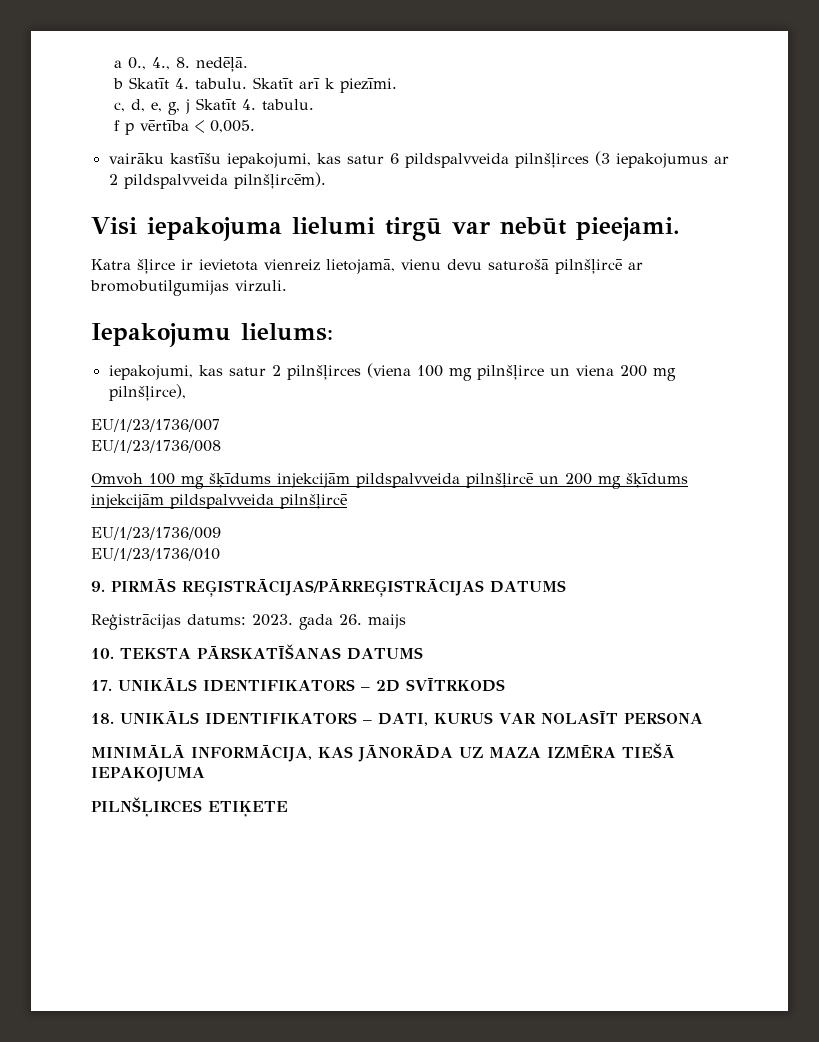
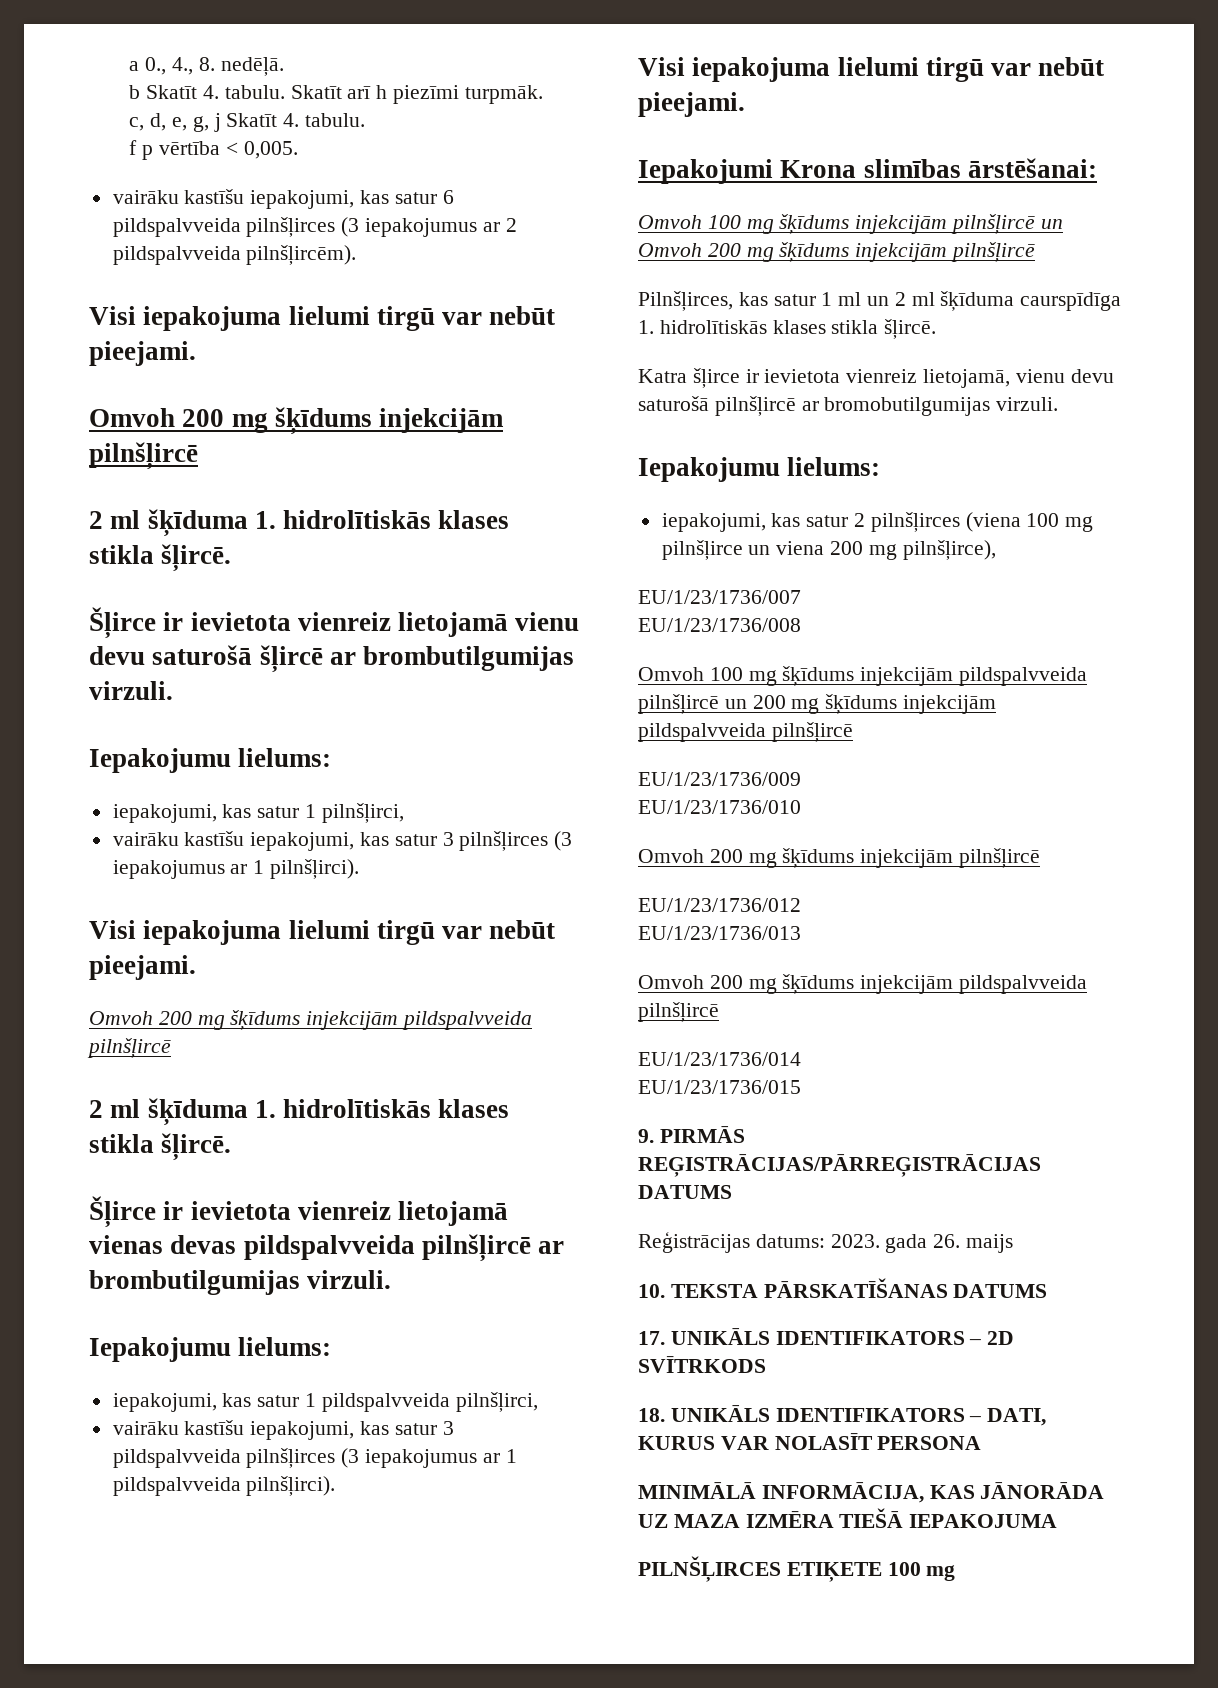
[324,78,397,93] k piezīmi. -> [376,85,543,104] h piezīmi turpmāk.
(680, 229) none -> [89,407,505,435] [89,442,198,470] [89,509,510,537] [89,544,232,572] [89,607,580,639] [89,645,575,673] [89,681,173,700] [89,748,332,773] [112,803,404,823] [112,831,573,851] [112,859,360,879] [89,920,556,945] [89,955,196,980] [89,1010,533,1030] [87,1038,171,1058] [89,1098,510,1126] [89,1133,232,1161] [89,1196,509,1228] [89,1234,565,1262] [89,1270,392,1295] [89,1337,332,1362] [112,1392,538,1412] [112,1420,454,1440] [112,1448,517,1468] [112,1476,336,1496] [638,57,1105,82] [638,92,745,117] [638,158,1097,184] [638,214,1063,234] [638,242,1036,262] [638,291,1122,311] [638,319,937,339] // Omvoh 200 mg šķīdums injekcijām pilnšļircē // 2 ml šķīduma 1. hidrolītiskās klases stikla šļircē. // Šļirce ir ievietota vienreiz lietojamā vienu devu saturošā šļircē ar brombutilgumijas virzuli. // Iepakojumu lielums: // iepakojumi, kas satur 1 pilnšļirci, // vairāku kastīšu iepakojumi, kas satur 3 pilnšļirces (3 iepakojumus ar 1 pilnšļirci). // Visi iepakojuma lielumi tirgū var nebūt pieejami. // Omvoh 200 mg šķīdums injekcijām pildspalvveida pilnšļircē // 2 ml šķīduma 1. hidrolītiskās klases stikla šļircē. // Šļirce ir ievietota vienreiz lietojamā vienas devas pildspalvveida pilnšļircē ar brombutilgumijas virzuli. // Iepakojumu lielums: // iepakojumi, kas satur 1 pildspalvveida pilnšļirci, // vairāku kastīšu iepakojumi, kas satur 3 pildspalvveida pilnšļirces (3 iepakojumus ar 1 pildspalvveida pilnšļirci). // Visi iepakojuma lielumi tirgū var nebūt pieejami. // Iepakojumi Krona slimības ārstēšanai: // Omvoh 100 mg šķīdums injekcijām pilnšļircē un Omvoh 200 mg šķīdums injekcijām pilnšļircē // Pilnšļirces, kas satur 1 ml un 2 ml šķīduma caurspīdīga 1. hidrolītiskās klases stikla šļircē.
(220, 554) none -> [638,848,1041,868] [638,898,801,912] [638,926,801,940] [638,974,1088,994] [638,1002,719,1022] [638,1052,801,1066] [638,1080,801,1094] // Omvoh 200 mg šķīdums injekcijām pilnšļircē // EU/1/23/1736/012 // EU/1/23/1736/013 // Omvoh 200 mg šķīdums injekcijām pildspalvveida pilnšļircē // EU/1/23/1736/014 // EU/1/23/1736/015
(288, 809) none -> [887,1562,956,1581] 100 mg

